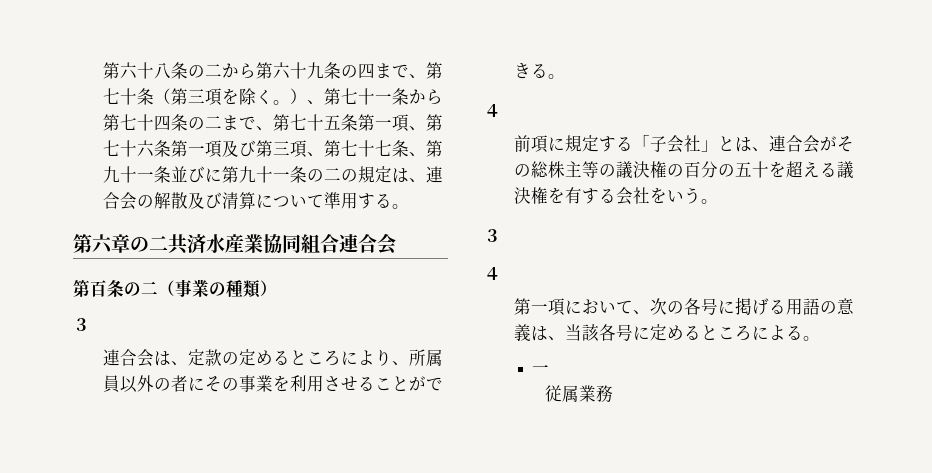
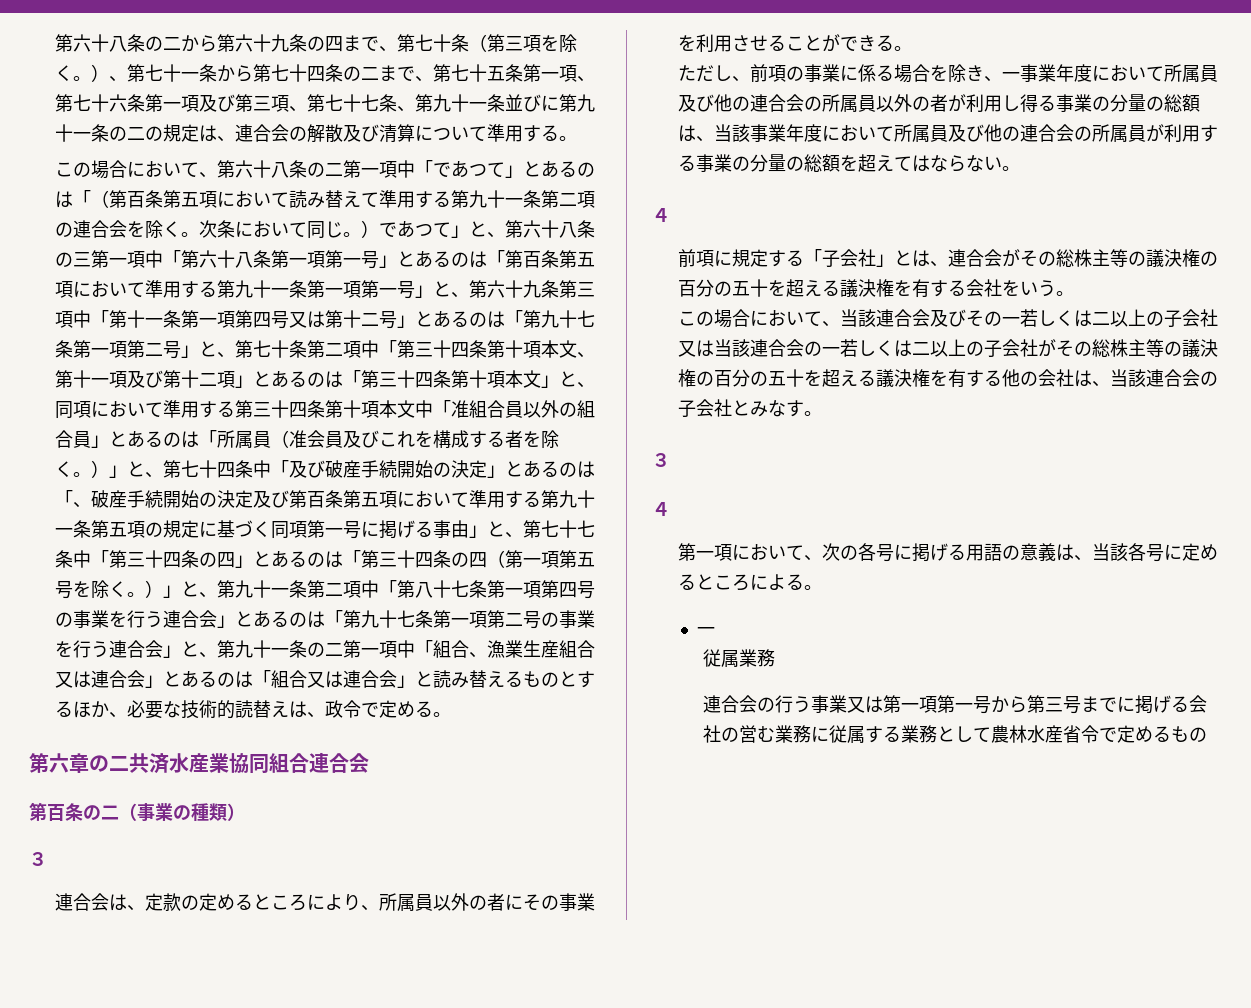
(410, 206) none -> [54,160,595,179] [54,190,595,208] [54,220,595,239] [54,250,595,269] [54,280,595,299] [54,310,595,329] [54,340,595,359] [54,370,595,388] [54,400,595,419] [54,430,559,448] [54,460,595,478] [54,490,595,508] [54,520,595,539] [54,550,595,568] [54,580,595,599] [54,610,595,629] [54,640,595,658] [54,670,595,688] [54,700,451,719] // この場合において、第六十八条の二第一項中「であつて」とあるのは「（第百条第五項において読み替えて準用する第九十一条第二項の連合会を除く。次条において同じ。）であつて」と、第六十八条の三第一項中「第六十八条第一項第一号」とあるのは「第百条第五項において準用する第九十一条第一項第一号」と、第六十九条第三項中「第十一条第一項第四号又は第十二号」とあるのは「第九十七条第一項第二号」と、第七十条第二項中「第三十四条第十項本文、第十一項及び第十二項」とあるのは「第三十四条第十項本文」と、同項において準用する第三十四条第十項本文中「准組合員以外の組合員」とあるのは「所属員（准会員及びこれを構成する者を除く。）」と、第七十四条中「及び破産手続開始の決定」とあるのは「、破産手続開始の決定及び第百条第五項において準用する第九十一条第五項の規定に基づく同項第一号に掲げる事由」と、第七十七条中「第三十四条の四」とあるのは「第三十四条の四（第一項第五号を除く。）」と、第九十一条第二項中「第八十七条第一項第四号の事業を行う連合会」とあるのは「第九十七条第一項第二号の事業を行う連合会」と、第九十一条の二第一項中「組合、漁業生産組合又は連合会」とあるのは「組合又は連合会」と読み替えるものとするほか、必要な技術的読替えは、政令で定める。
(566, 76) none -> [677,64,1218,83] [677,94,1200,112] [677,124,1218,142] [677,154,1020,172] // ただし、前項の事業に係る場合を除き、一事業年度において所属員及び他の連合会の所属員以外の者が利用し得る事業の分量の総額は、当該事業年度において所属員及び他の連合会の所属員が利用する事業の分量の総額を超えてはならない。
(719, 201) none -> [677,309,1218,328] [677,339,1218,358] [677,369,1218,388] [677,399,822,418] // この場合において、当該連合会及びその一若しくは二以上の子会社又は当該連合会の一若しくは二以上の子会社がその総株主等の議決権の百分の五十を超える議決権を有する他の会社は、当該連合会の子会社とみなす。
(613, 393) none -> [703,695,1208,714] [703,725,1208,743] // 連合会の行う事業又は第一項第一号から第三号までに掲げる会社の営む業務に従属する業務として農林水産省令で定めるもの

